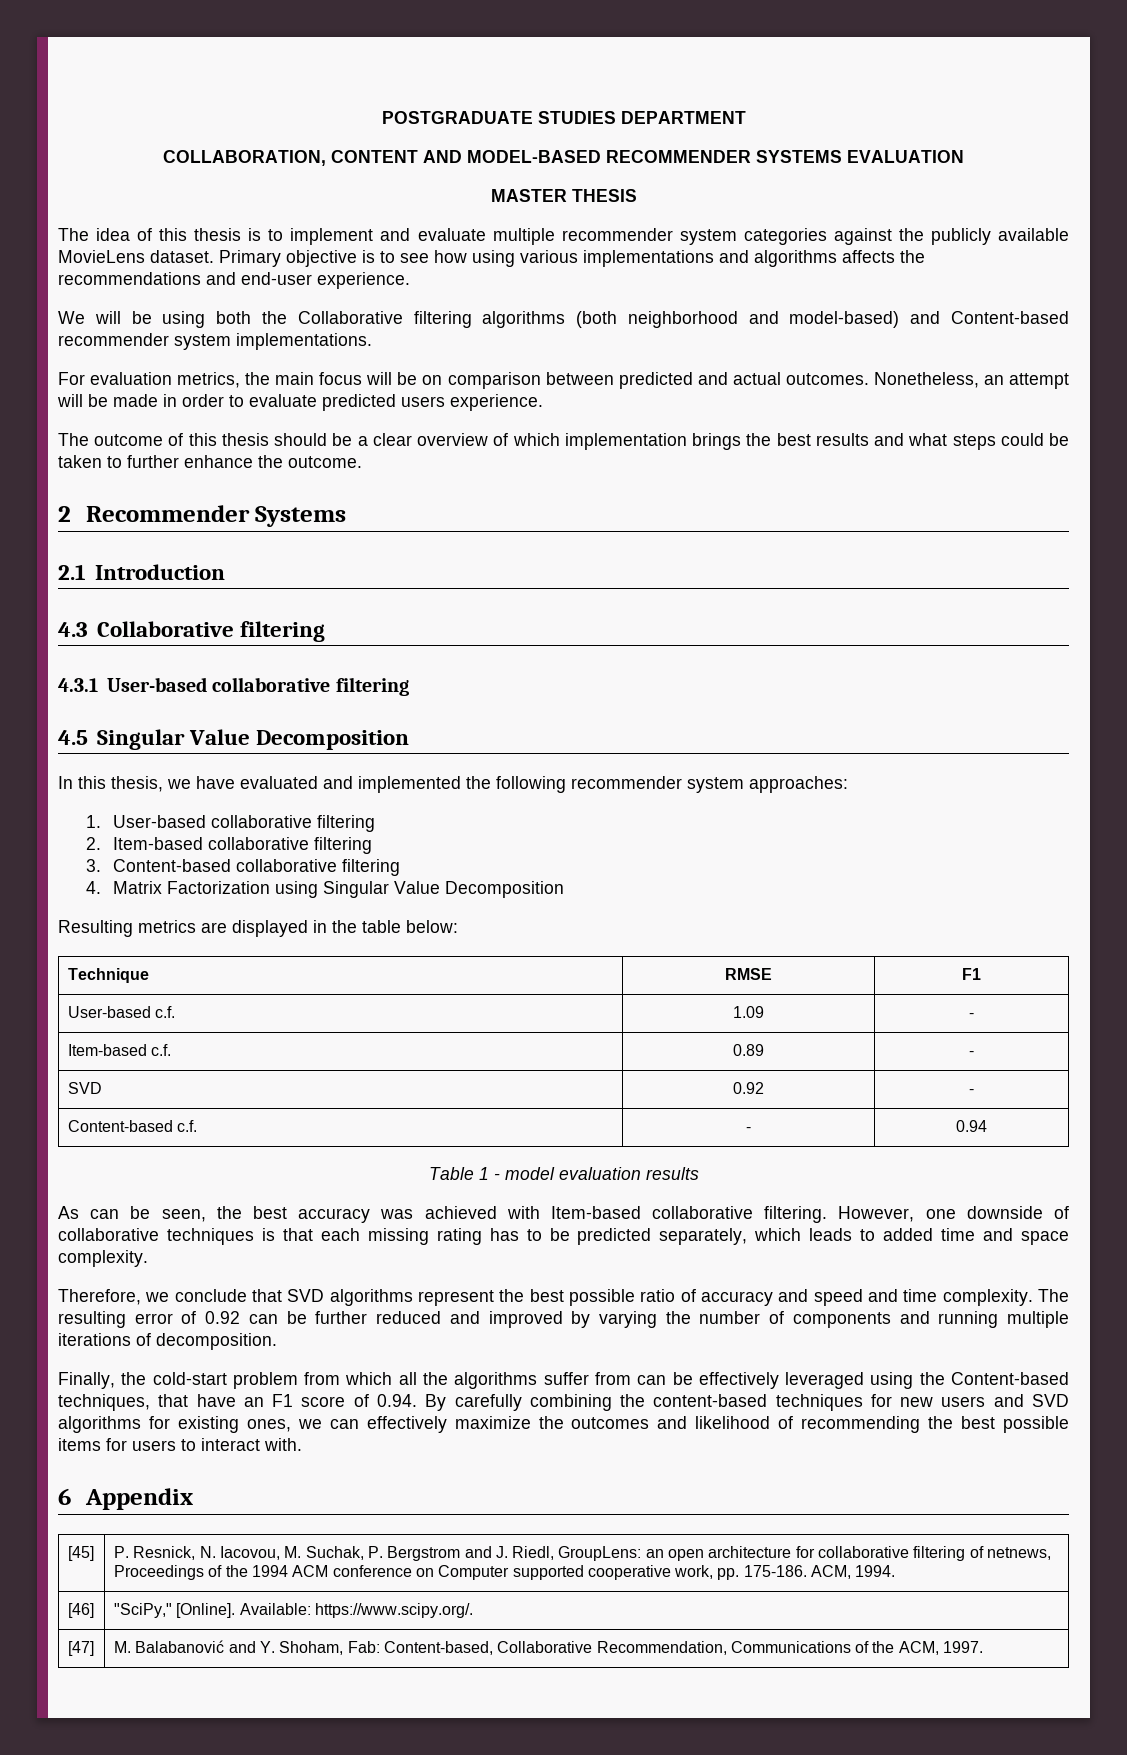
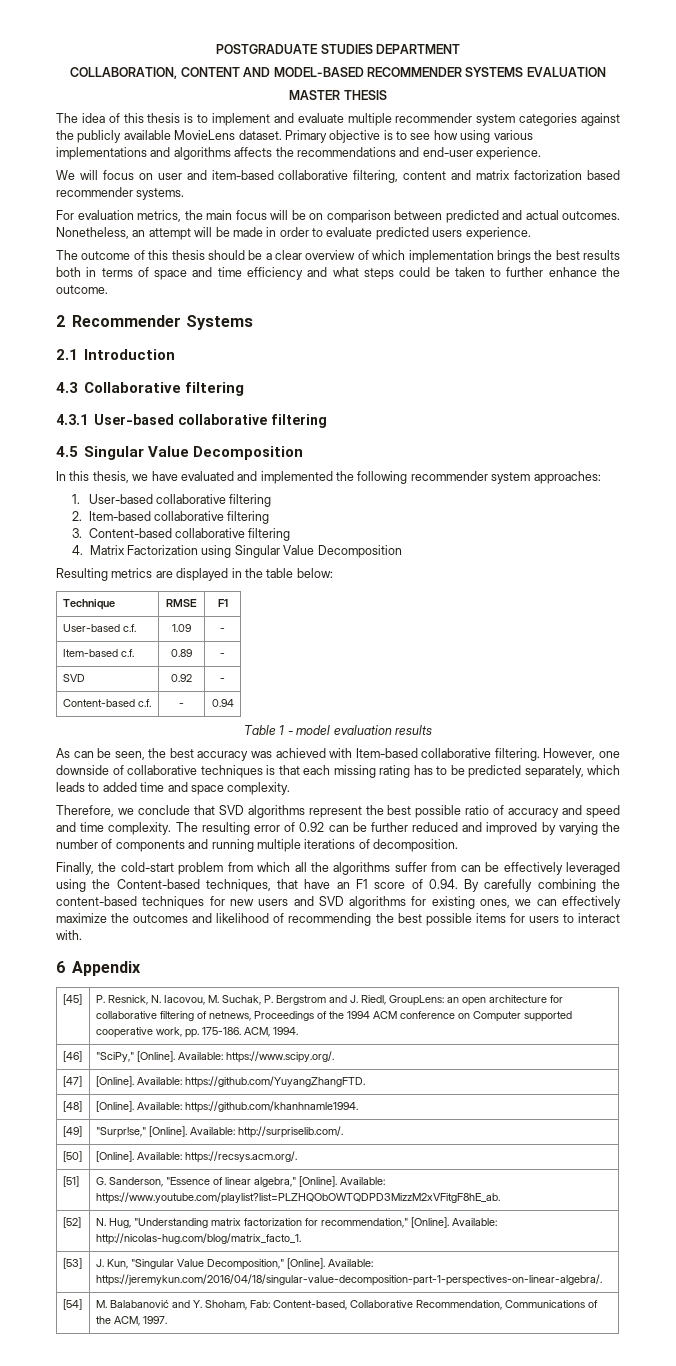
[131,311,1070,328] [58,333,372,350] be using both the Collaborative filtering algorithms (both neighborhood and model-based) and Content-based recommender system implementations. -> [102,170,620,183] [56,187,185,200] focus on user and item-based collaborative filtering, content and matrix factorization based recommender systems.
(869, 439) none -> [56,267,304,280] both in terms of space and time efficiency
(94, 1648) none -> [95,1076,365,1088] [62,1101,82,1112] [95,1101,358,1113] [62,1126,82,1137] [95,1126,343,1138] [62,1151,82,1162] [95,1151,297,1163] [62,1176,79,1187] [95,1176,385,1187] [95,1192,500,1204] [62,1217,81,1228] [95,1217,497,1228] [95,1233,301,1245] [62,1258,82,1269] [95,1258,373,1270] [95,1274,602,1286] [62,1299,82,1310] | [Online]. Available: https://github.com/YuyangZhangFTD. // [48] | [Online]. Available: https://github.com/khanhnamle1994. // [49] | "Surpr!se," [Online]. Available: http://surpriselib.com/. // [50] | [Online]. Available: https://recsys.acm.org/. // [51] | G. Sanderson, "Essence of linear algebra," [Online]. Available: https://www.youtube.com/playlist?list=PLZHQObOWTQDPD3MizzM2xVFitgF8hE_ab. // [52] | N. Hug, "Understanding matrix factorization for recommendation," [Online]. Available: http://nicolas-hug.com/blog/matrix_facto_1. // [53] | J. Kun, "Singular Value Decomposition," [Online]. Available: https://jeremykun.com/2016/04/18/singular-value-decomposition-part-1-perspectives-on-linear-algebra/. // [54]

